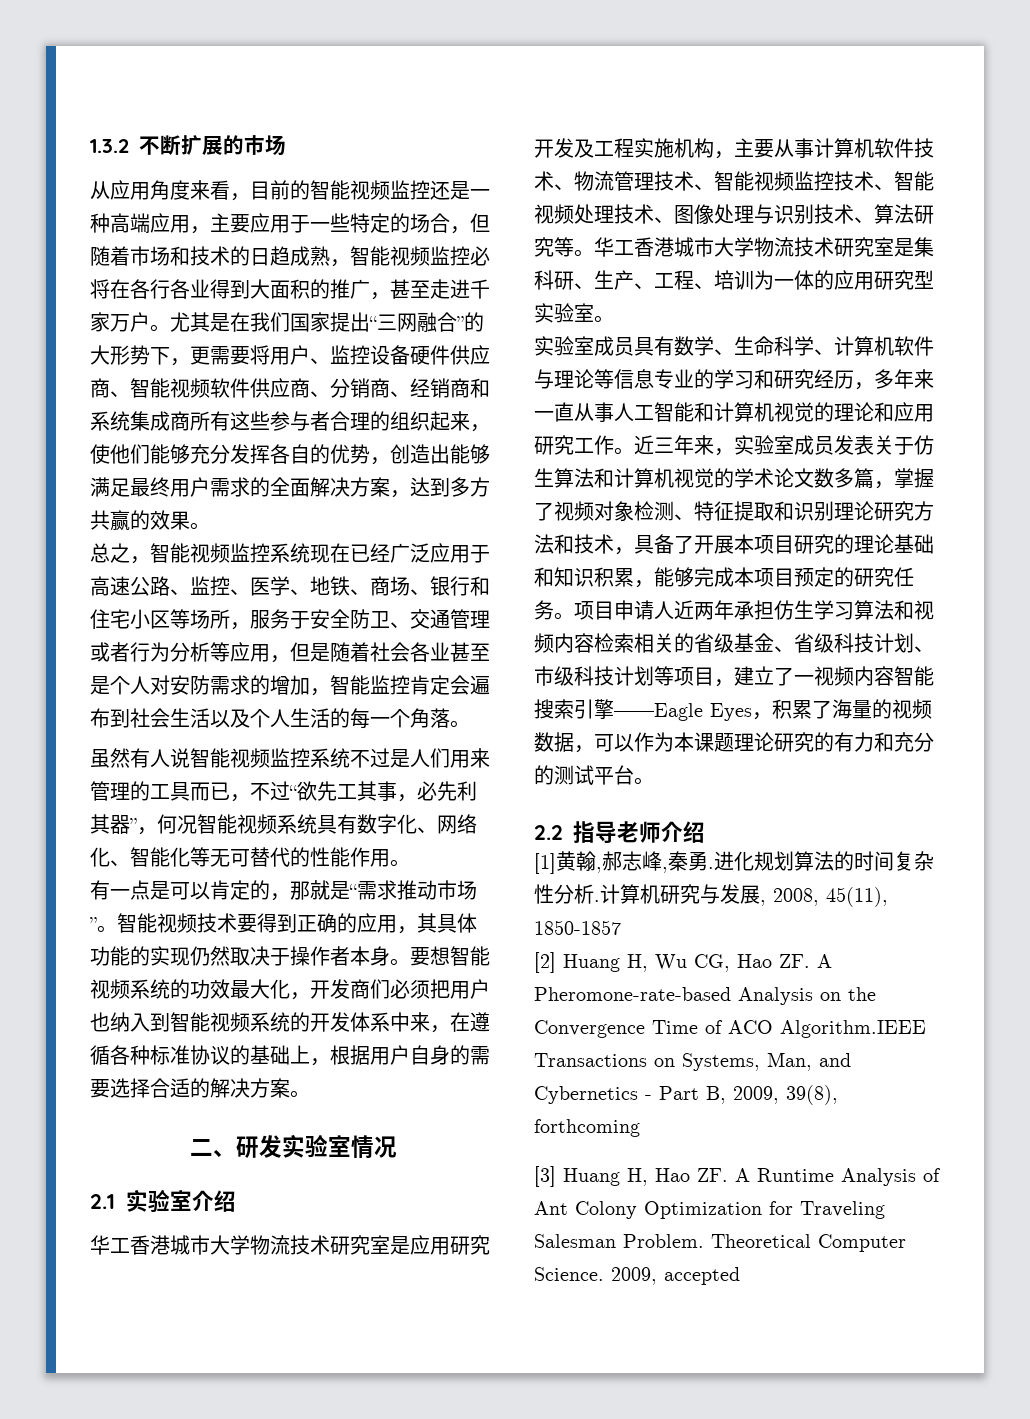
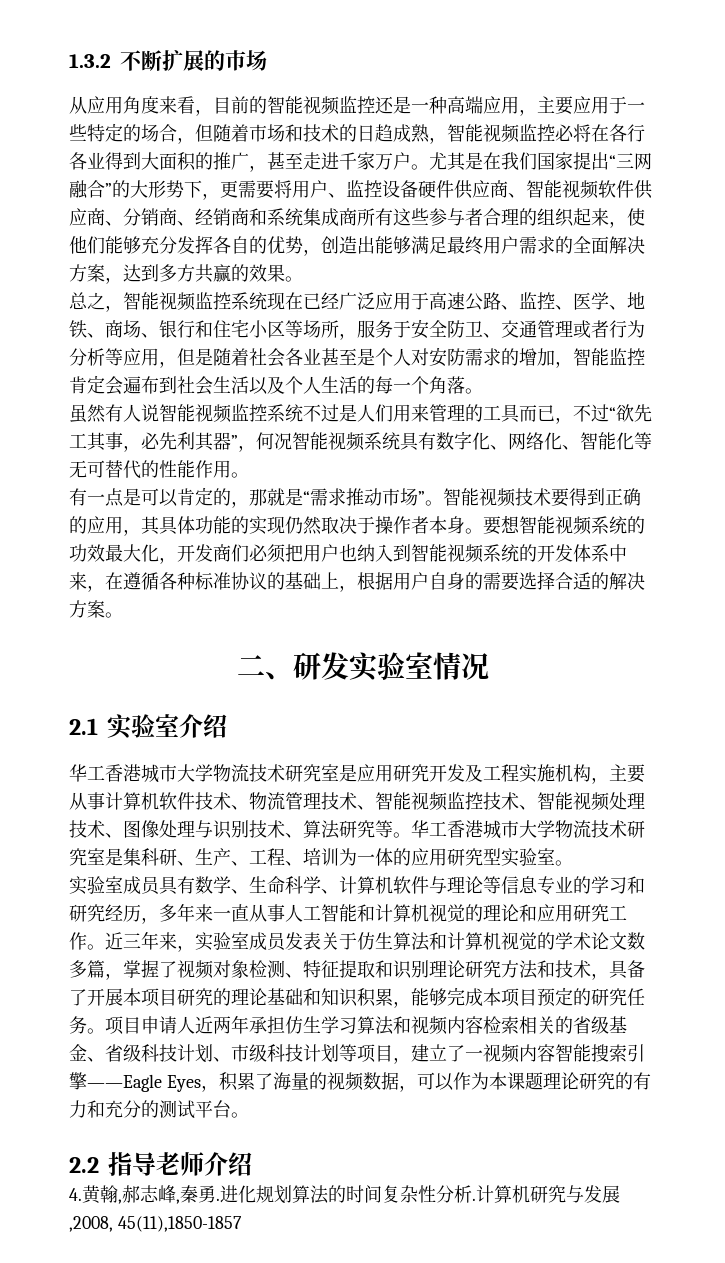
[534,853,556,874] [1] -> [69,1188,82,1201] 4.
[760,887,888,907] [534,920,621,935] [534,952,832,973] [534,987,876,1005] [534,1020,926,1038] [534,1052,851,1071] [534,1085,838,1105] [534,1119,640,1137] [534,1166,941,1187] [534,1201,885,1219] [534,1234,906,1252] [534,1267,740,1285] , 2008, 45(11), 1850-1857 // [2] Huang H, Wu CG, Hao ZF. A Pheromone-rate-based Analysis on the Convergence Time of ACO Algorithm.IEEE Transactions on Systems, Man, and Cybernetics - Part B, 2009, 39(8), forthcoming // [3] Huang H, Hao ZF. A Runtime Analysis of Ant Colony Optimization for Traveling Salesman Problem. Theoretical Computer Science. 2009, accepted -> [69,1216,242,1232] ,2008, 45(11),1850-1857

